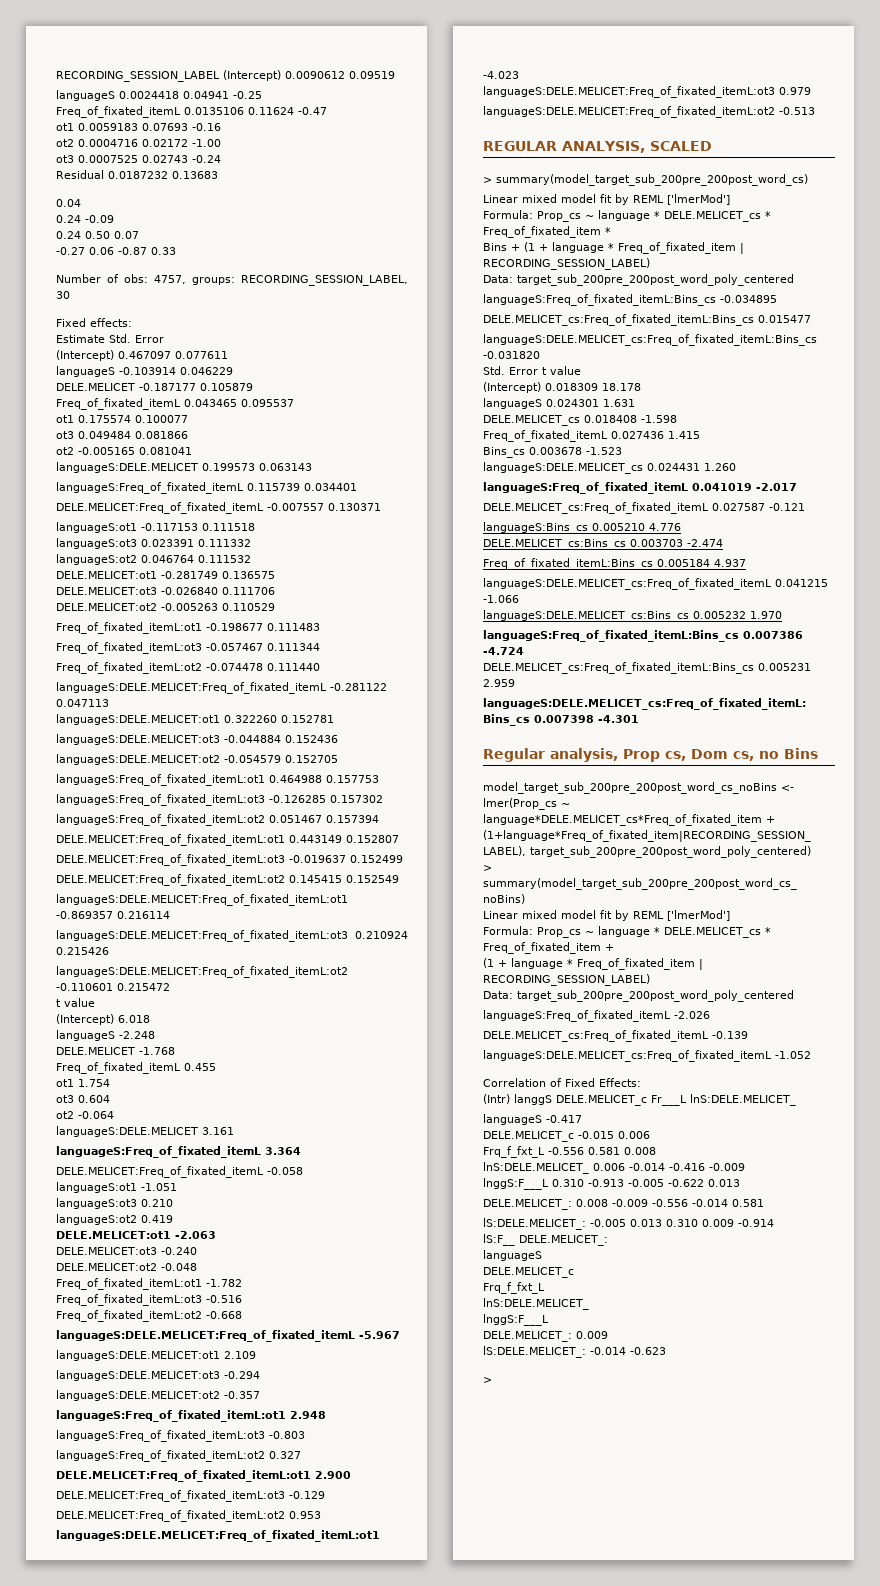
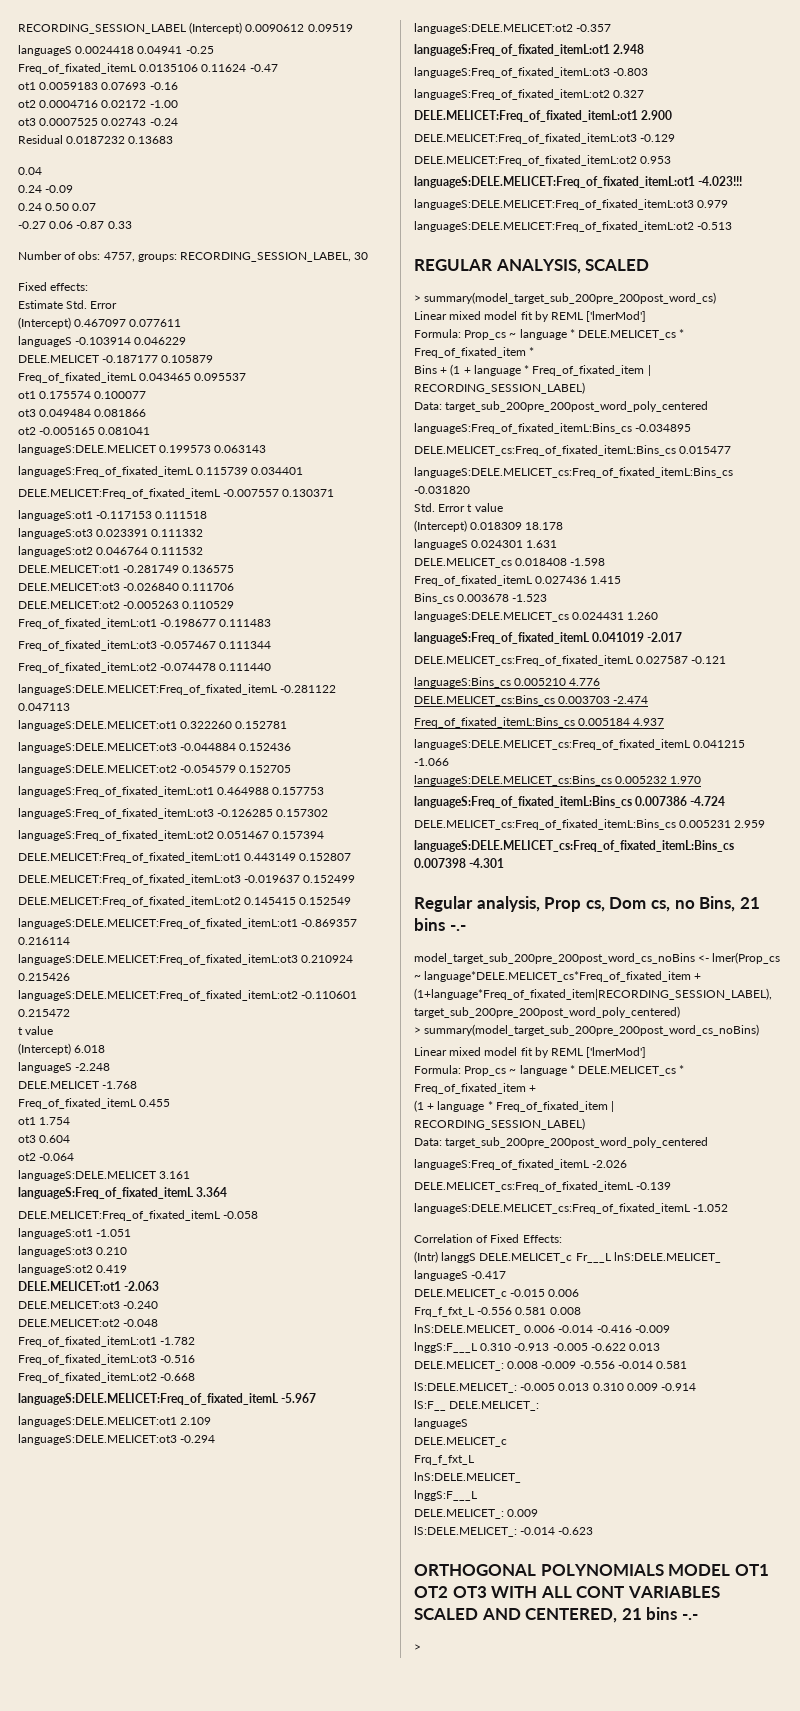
[483,71,519,79] -4.023 -> [698,176,743,186] -4.023!!!
[784,748,818,759] Bins -> [699,896,760,912] [414,918,466,931] Bins, 21 bins -.-
(666, 1351) none -> [414,1564,769,1576] [414,1586,720,1598] [414,1607,698,1623] // ORTHOGONAL POLYNOMIALS MODEL OT1 OT2 OT3 WITH ALL CONT VARIABLES SCALED AND CENTERED, 21 bins -.-

